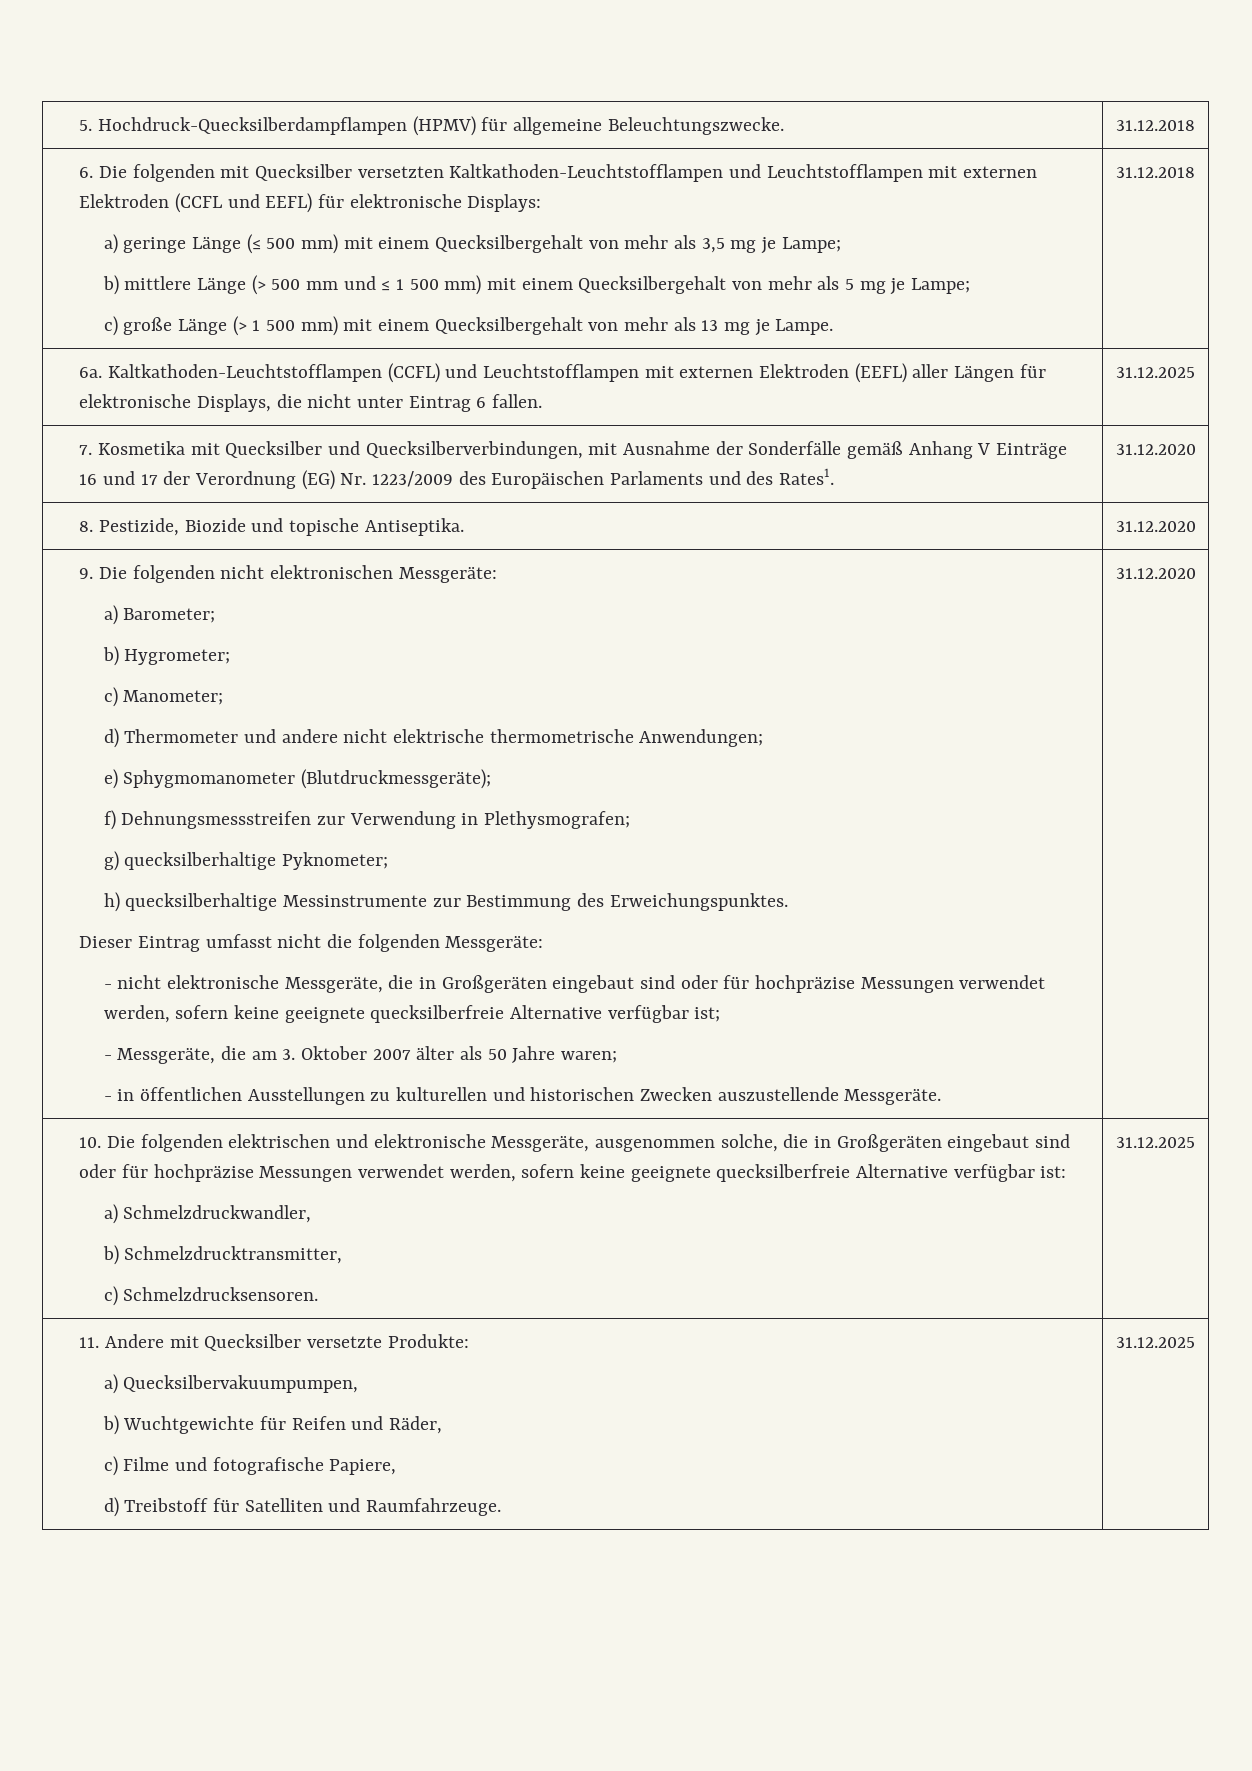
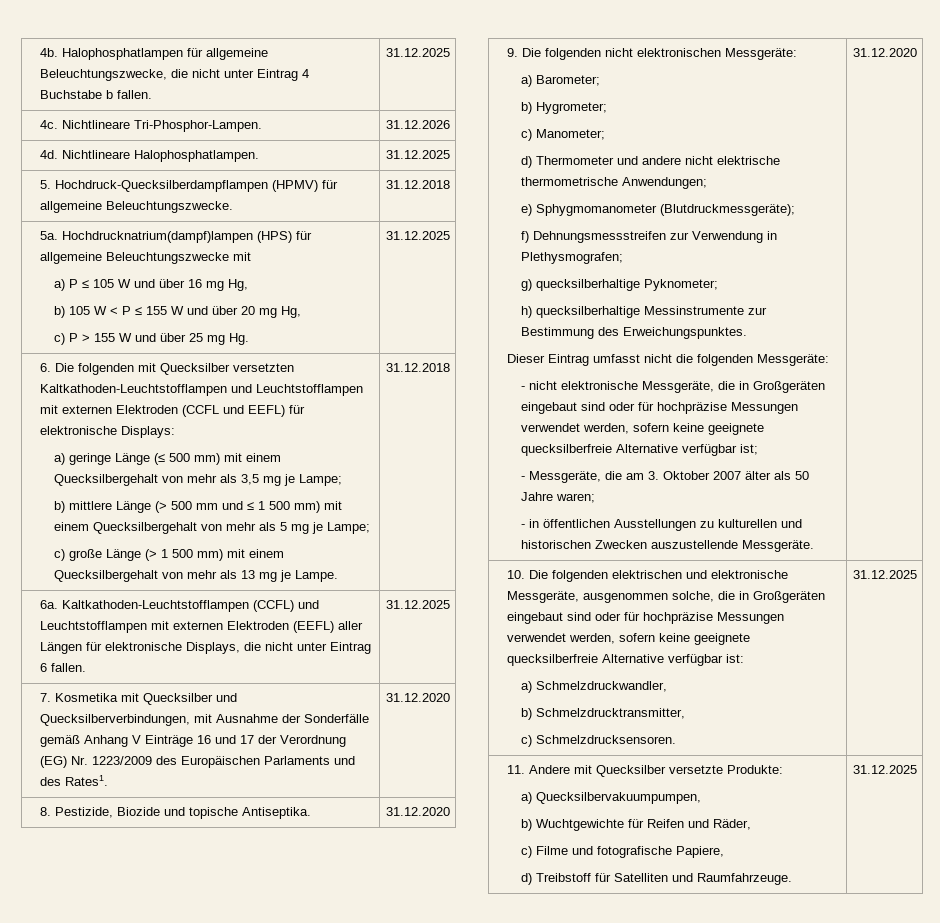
(79, 125) none -> [40,48,269,60] [40,69,310,81] [40,90,153,99] [385,48,450,57] [40,120,263,132] [385,120,450,129] [40,150,260,162] [385,150,450,159] 4b. Halophosphatlampen für allgemeine Beleuchtungszwecke, die nicht unter Eintrag 4 Buchstabe b fallen. | 31.12.2025 // 4c. Nichtlineare Tri-Phosphor-Lampen. | 31.12.2026 // 4d. Nichtlineare Halophosphatlampen. | 31.12.2025 //
(1195, 125) none -> [40,231,313,243] [40,252,252,264] [54,279,249,291] [54,306,302,318] [54,333,250,345] [385,231,450,240] // 5a. Hochdrucknatrium(dampf)lampen (HPS) für allgemeine Beleuchtungszwecke mit // a) P ≤ 105 W und über 16 mg Hg, // b) 105 W < P ≤ 155 W und über 20 mg Hg, // c) P > 155 W und über 25 mg Hg. | 31.12.2025

